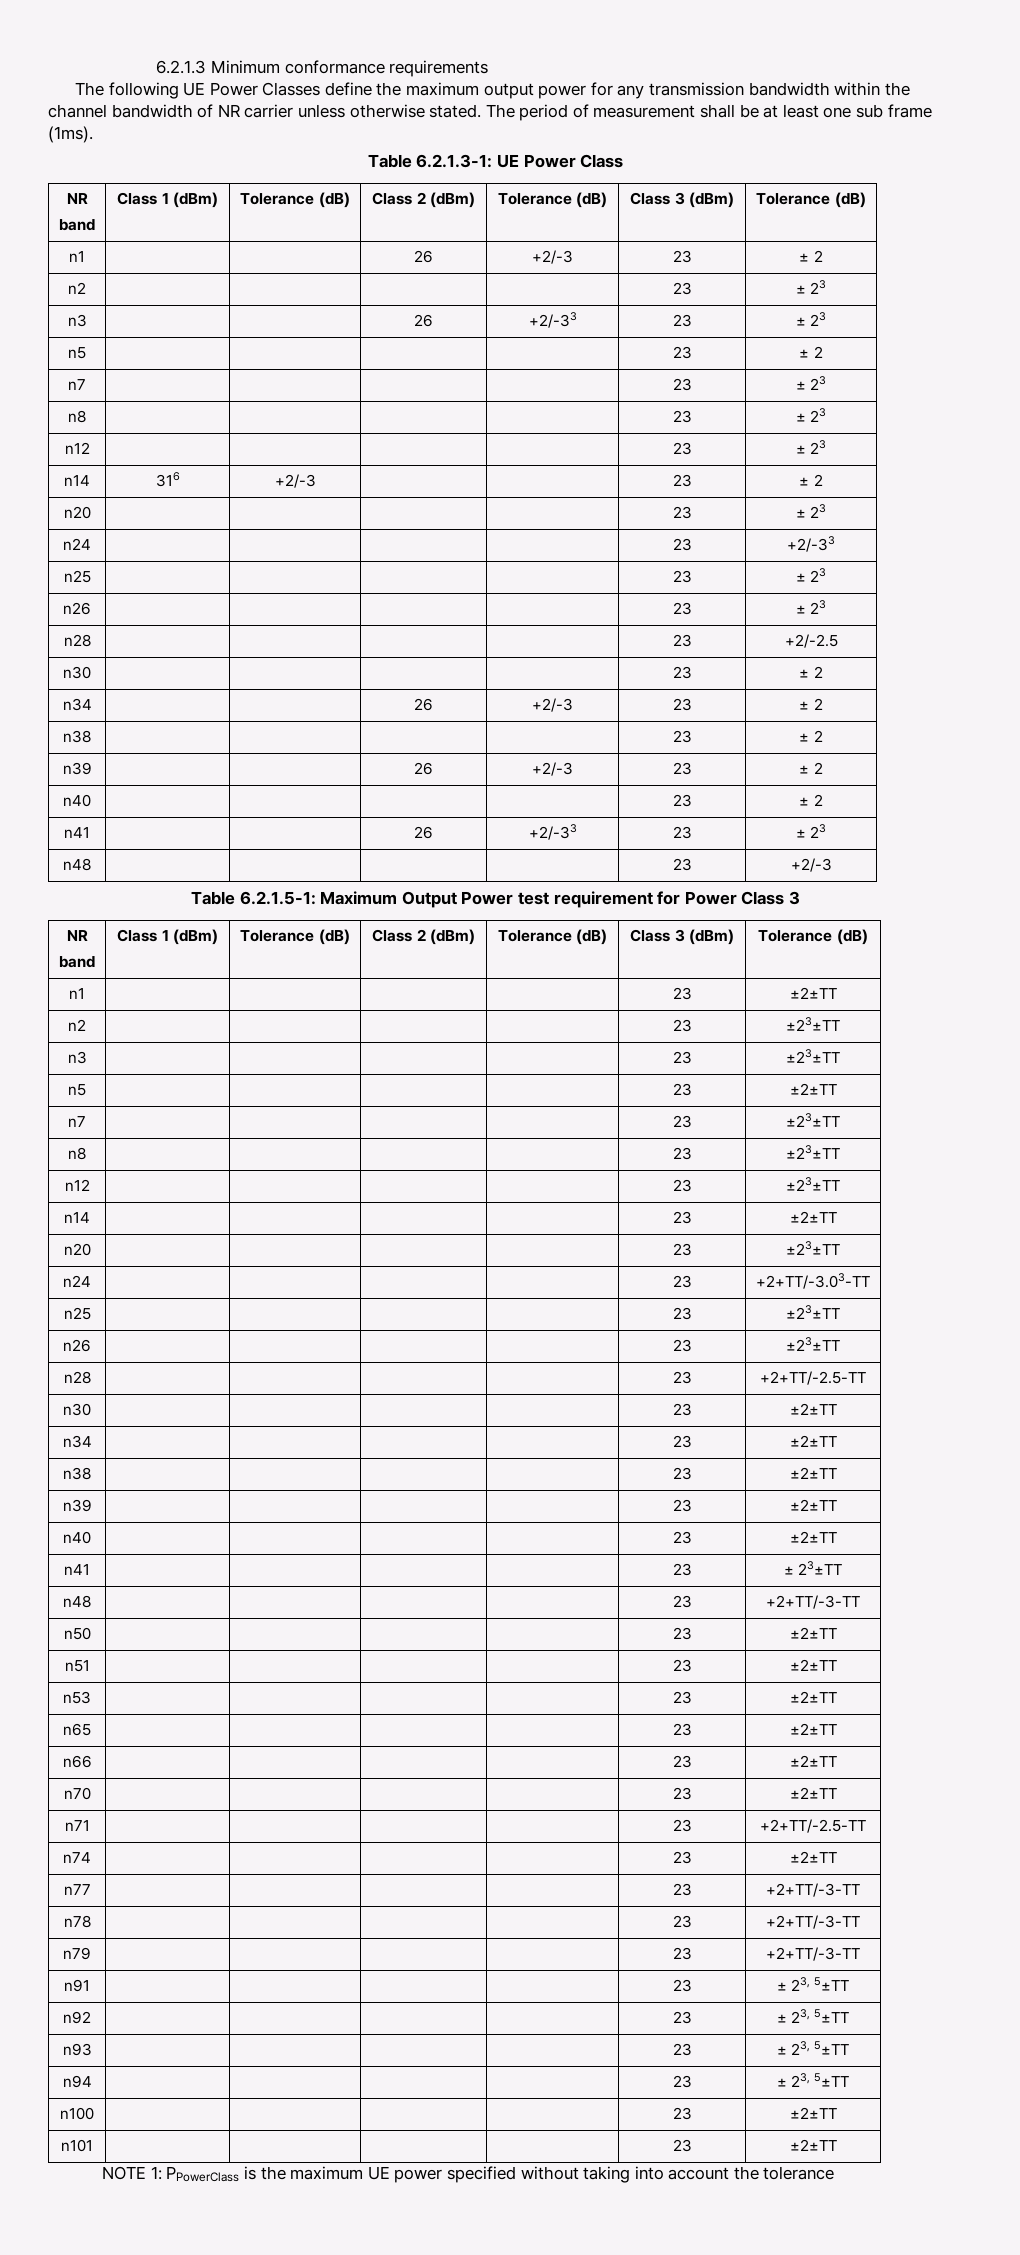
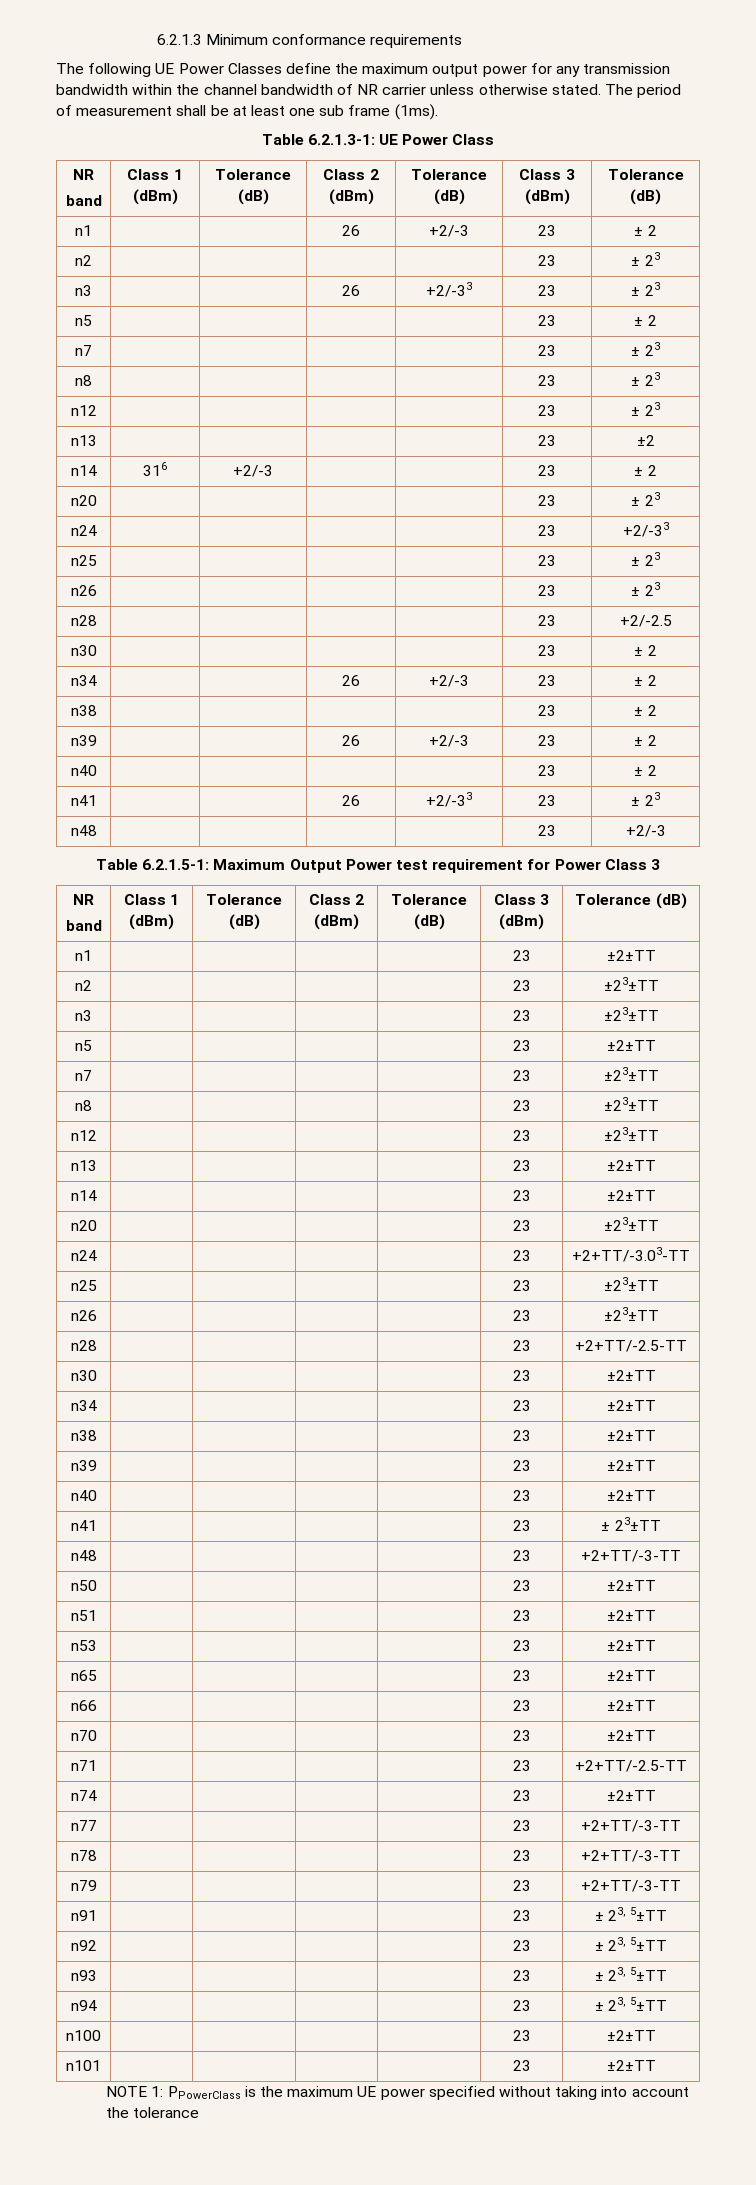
(827, 447) none -> [70,435,97,446] [538,435,556,446] [636,435,655,446] // n13 | | | | | 23 | ±2
(840, 1184) none -> [70,1160,97,1171] [512,1160,531,1171] [606,1160,656,1171] // n13 | | | | | 23 | ±2±TT

